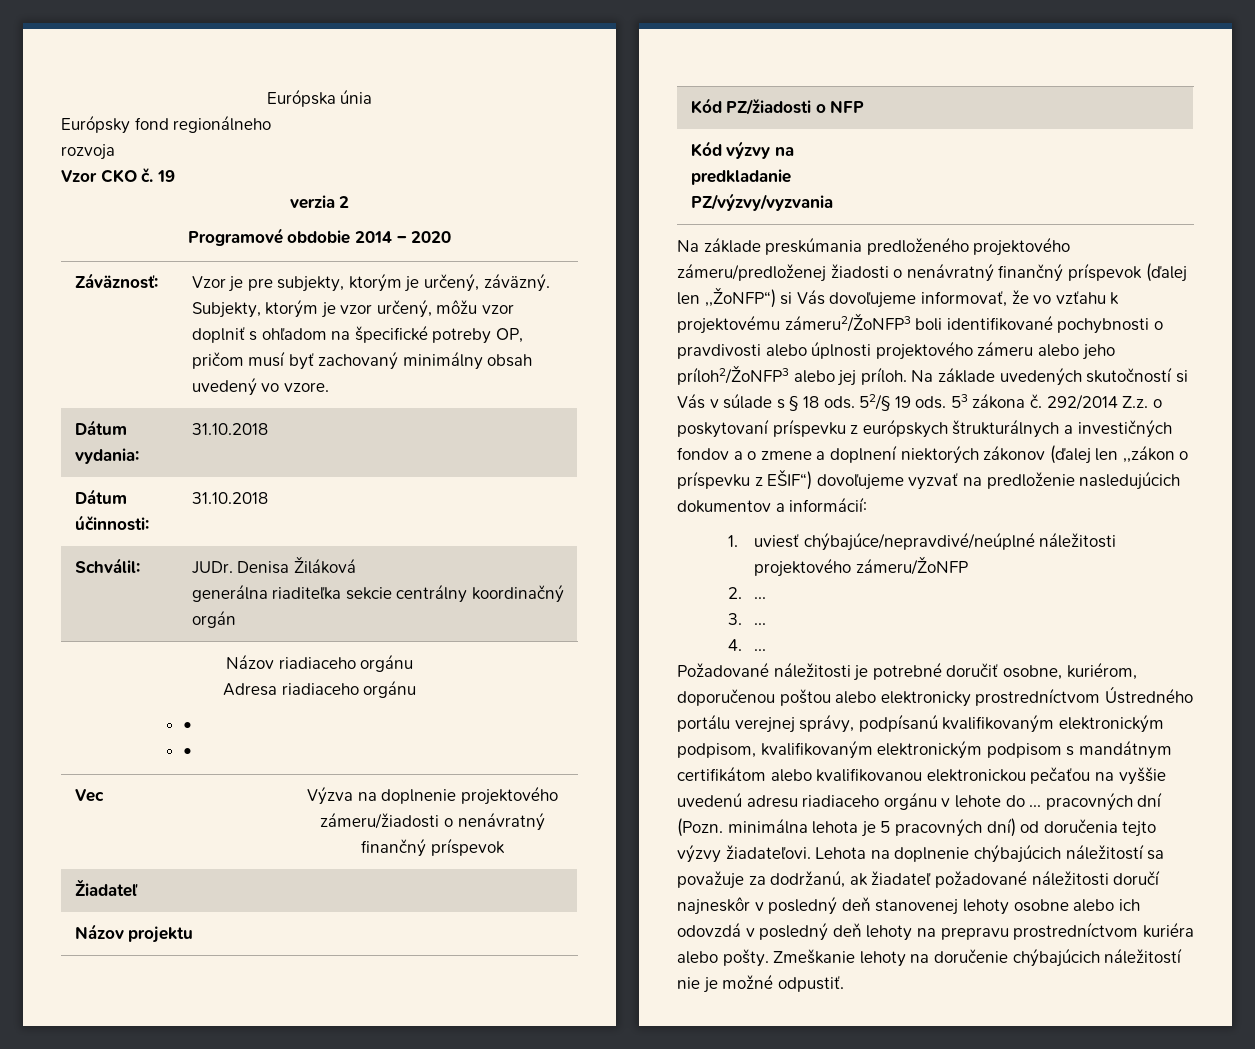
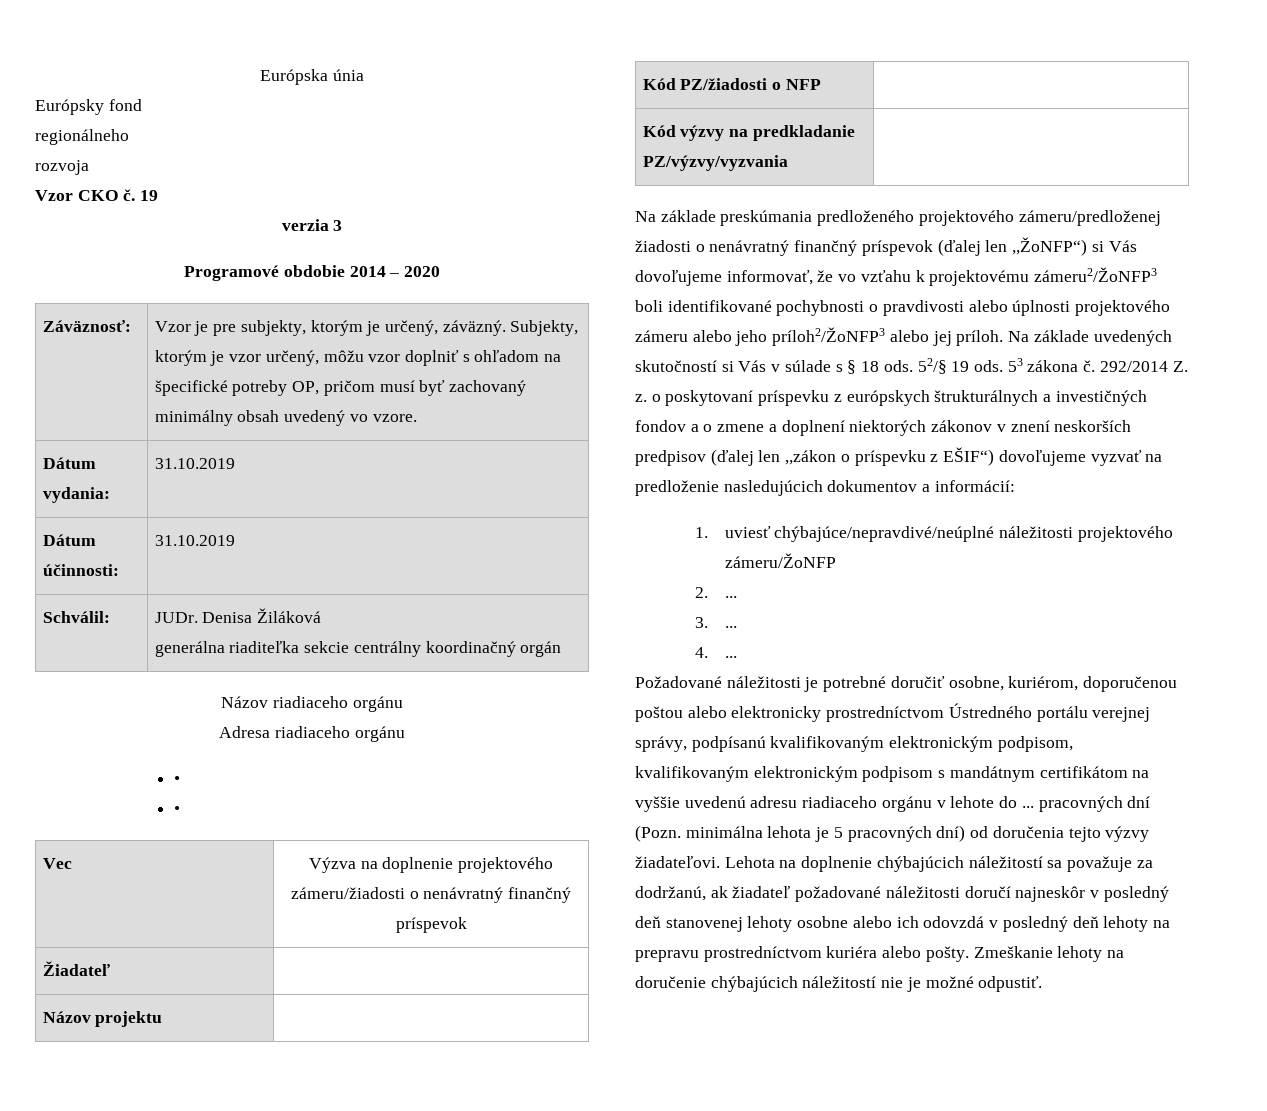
(169, 123) none -> (142, 105) //
[339,196,350,208] 2 -> [333,220,343,231] 3
[191,423,268,435] 31.10.2018 -> [154,458,235,469] 31.10.2019
[191,492,268,504] 31.10.2018 -> [154,535,235,546] 31.10.2019
[1122,396,1149,408] Z.z. -> [1172,361,1188,372] [635,394,647,402] Z. z.
(1046, 453) none -> [996,420,1132,432] [635,450,706,466] v znení neskorších predpisov
[770,767,1091,784] alebo kvalifikovanou elektronickou pečaťou -> (1128, 772) none

